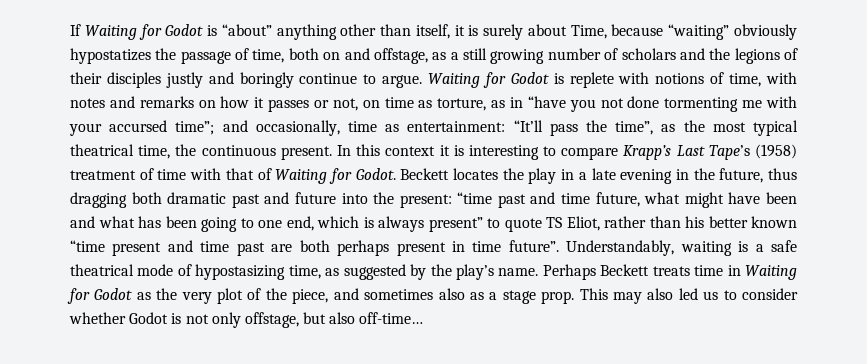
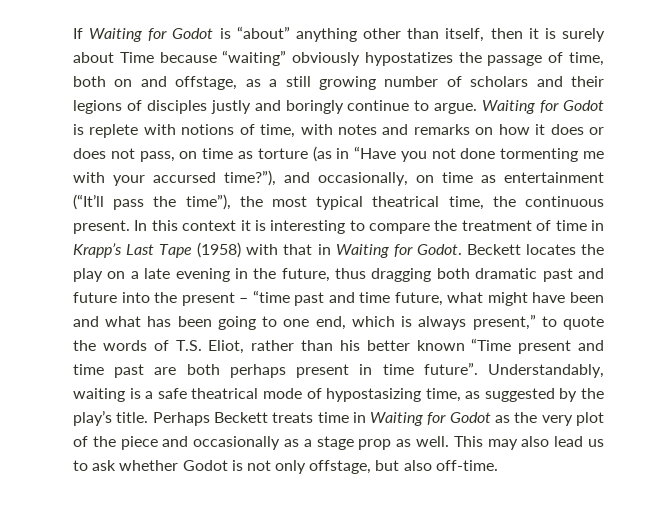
(450, 31) none -> [490,28,523,39] then
[570,25,607,39] Time, -> [119,52,154,63] Time
[709,48,731,60] the -> [571,76,604,87] their
[70,72,102,84] their -> (142, 105) none
[268,96,566,112] passes or not, on time as torture, as in “have -> [550,124,605,135] [73,146,397,162] does or does not pass, on time as torture (as in “Have
[175,121,215,135] time”; -> [224,170,276,186] time?”),
[347,120,676,136] time as entertainment: “It’ll pass the time”, as -> [416,172,604,183] [73,194,231,210] on time as entertainment (“It’ll pass the time”),
[623,144,797,160] [70,168,187,180] Krapp’s Last Tape’s (1958) treatment of time -> [434,220,604,231] [73,242,242,258] the treatment of time in Krapp’s Last Tape (1958)
[257,168,272,180] of -> [317,244,331,255] in
[561,169,575,180] in -> [107,271,126,279] on
[399,194,452,208] present: -> [181,292,249,306] present –
[428,217,483,232] present” -> [472,314,536,330] present,”
[546,217,562,228] TS -> [73,340,202,351] the words of T.S.
[70,240,105,252] “time -> [471,338,512,351] “Time
[498,268,539,276] name. -> [116,412,149,423] title.
[292,288,575,304] piece, and sometimes also as a stage prop. -> [120,436,450,450] piece and occasionally as a stage prop as well.
[678,288,698,300] led -> [554,436,584,447] lead
[742,288,798,300] consider -> [92,460,117,471] ask
[359,312,424,324] off-time… -> [435,460,498,471] off-time.

